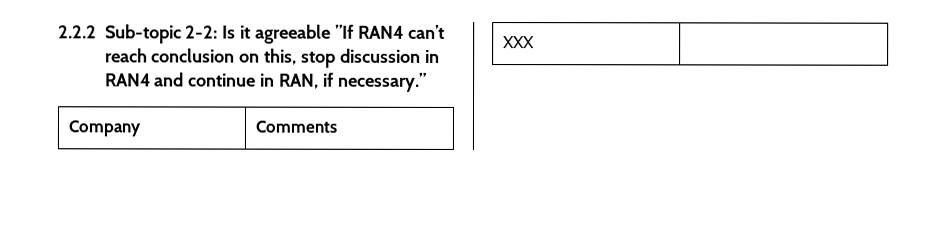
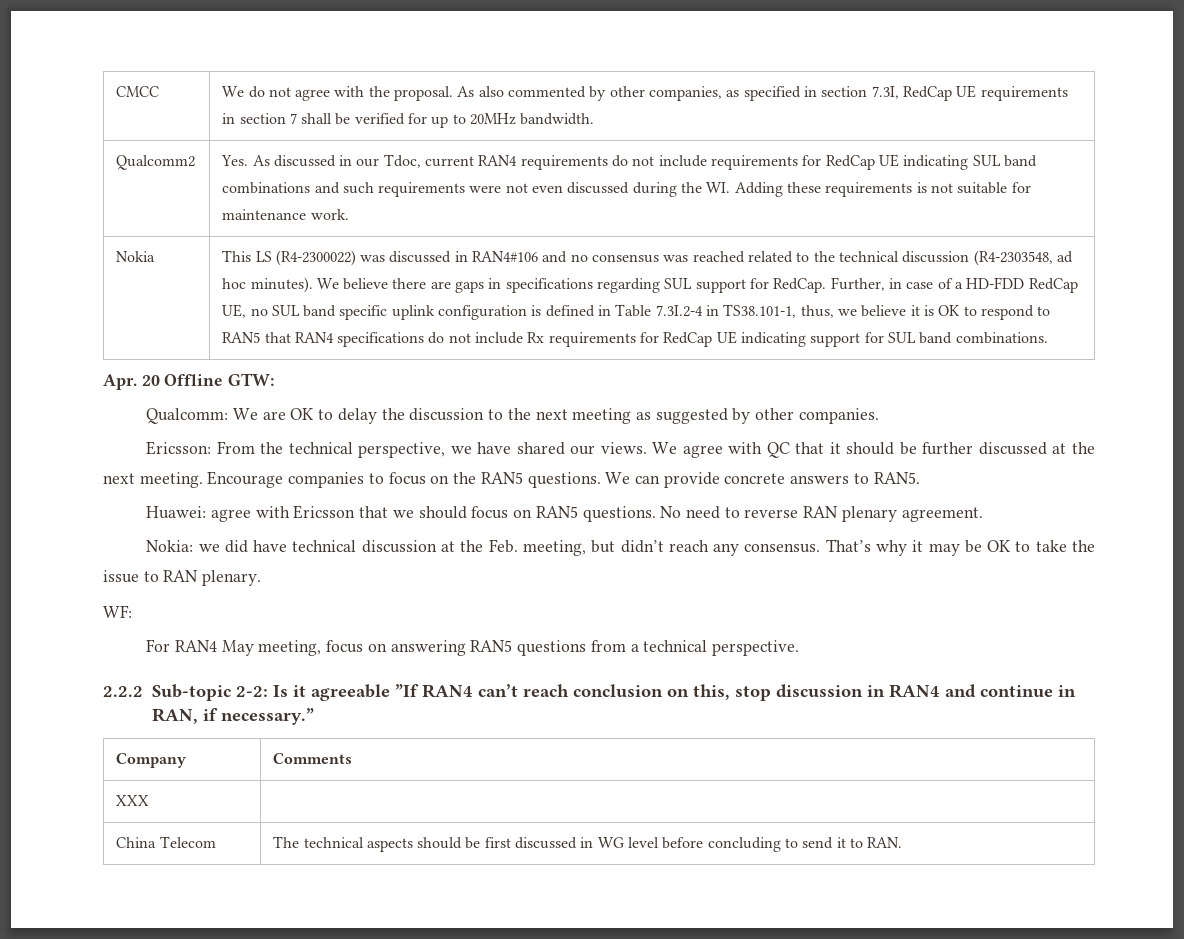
(58, 32) none -> [116,86,160,97] [222,85,1068,101] [222,113,595,128] [116,155,196,170] [221,154,1037,170] [222,182,1031,197] [222,209,349,220] [116,251,156,262] [222,250,1073,266] [222,277,1078,293] [222,304,1051,320] [222,331,1048,347] [103,373,275,390] [146,408,879,424] [146,441,1095,458] [103,471,920,488] [146,505,983,522] [146,539,1095,556] [103,570,262,586] [103,605,132,618] [146,639,799,656] CMCC | We do not agree with the proposal. As also commented by other companies, as specified in section 7.3I, RedCap UE requirements in section 7 shall be verified for up to 20MHz bandwidth. // Qualcomm2 | Yes. As discussed in our Tdoc, current RAN4 requirements do not include requirements for RedCap UE indicating SUL band combinations and such requirements were not even discussed during the WI. Adding these requirements is not suitable for maintenance work. // Nokia | This LS (R4-2300022) was discussed in RAN4#106 and no consensus was reached related to the technical discussion (R4-2303548, ad hoc minutes). We believe there are gaps in specifications regarding SUL support for RedCap. Further, in case of a HD-FDD RedCap UE, no SUL band specific uplink configuration is defined in Table 7.3I.2-4 in TS38.101-1, thus, we believe it is OK to respond to RAN5 that RAN4 specifications do not include Rx requirements for RedCap UE indicating support for SUL band combinations. // Apr. 20 Offline GTW: // Qualcomm: We are OK to delay the discussion to the next meeting as suggested by other companies. // Ericsson: From the technical perspective, we have shared our views. We agree with QC that it should be further discussed at the next meeting. Encourage companies to focus on the RAN5 questions. We can provide concrete answers to RAN5. // Huawei: agree with Ericsson that we should focus on RAN5 questions. No need to reverse RAN plenary agreement. // Nokia: we did have technical discussion at the Feb. meeting, but didn’t reach any consensus. That’s why it may be OK to take the issue to RAN plenary. // WF: // For RAN4 May meeting, focus on answering RAN5 questions from a technical perspective. //
(535, 42) none -> [116,836,216,848] [273,836,903,852] // China Telecom | The technical aspects should be first discussed in WG level before concluding to send it to RAN.

